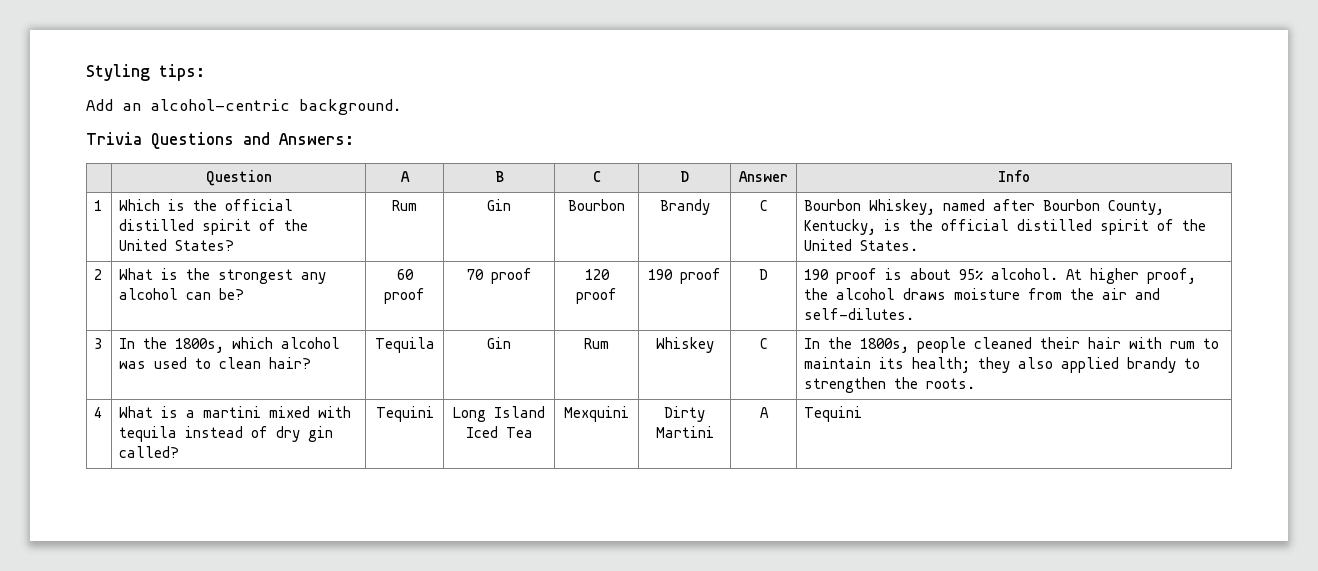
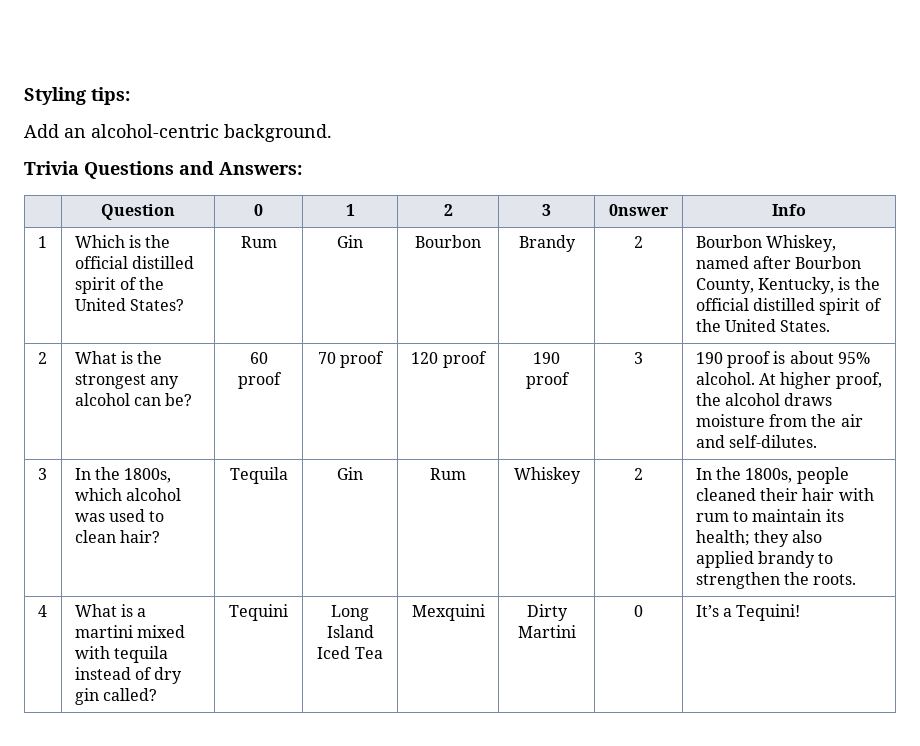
[400,171,410,182] [494,171,504,182] [592,171,601,182] [680,171,689,182] [739,171,788,182] A | B | C | D | Answer -> [254,204,263,216] [345,204,355,216] [443,204,453,216] [542,204,551,216] [609,204,669,216] 0 | 1 | 2 | 3 | 0nswer
[759,200,768,211] C -> [634,236,643,248] 2
[759,269,768,280] D -> [634,352,643,364] 3
[759,338,768,349] C -> [634,468,643,480] 2
[759,407,769,418] [804,406,863,422] A | Tequini -> [634,605,643,617] [695,604,801,621] 0 | It’s a Tequini!

